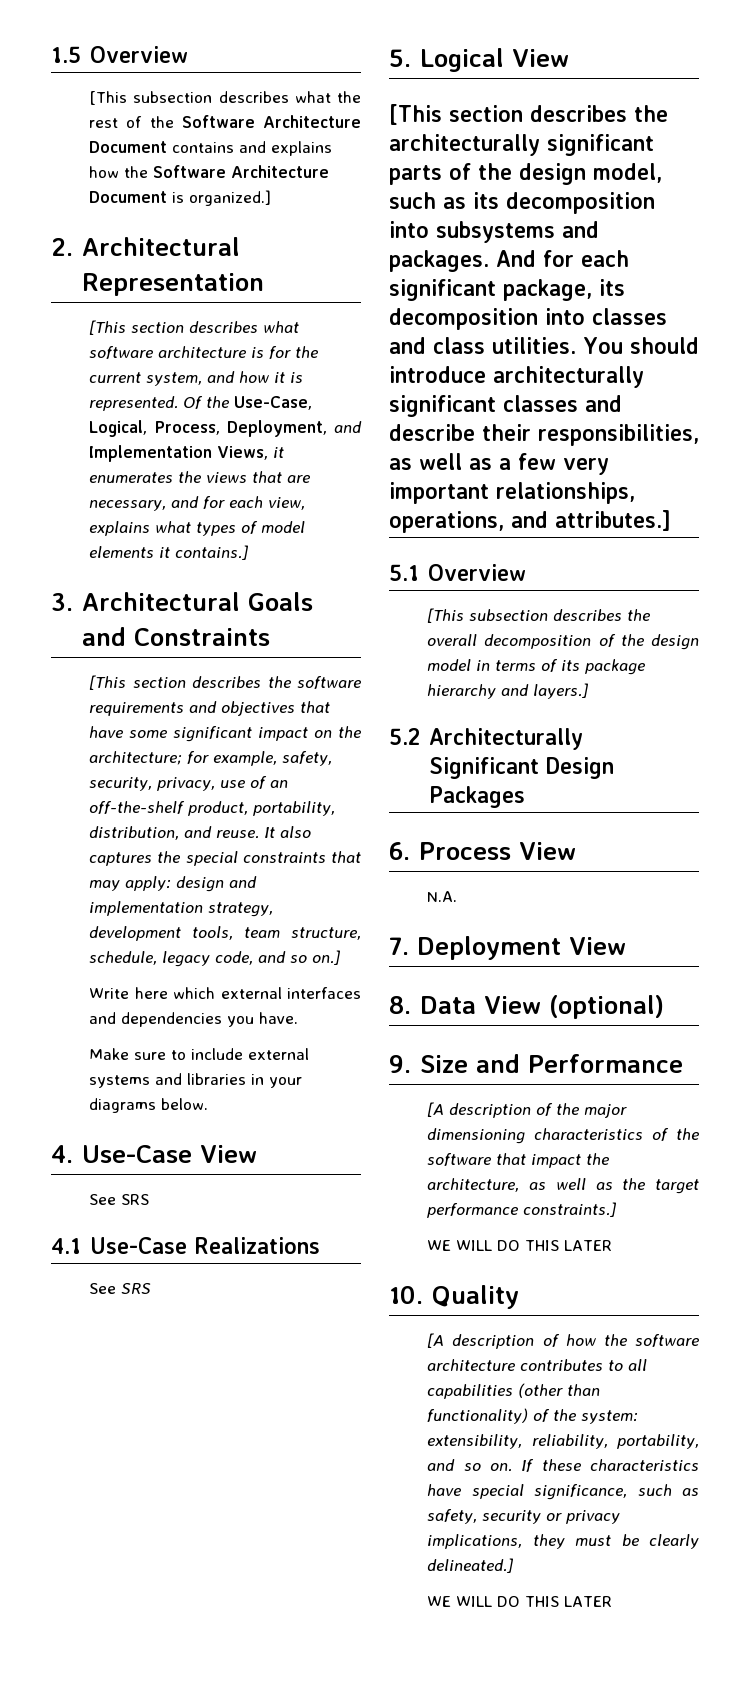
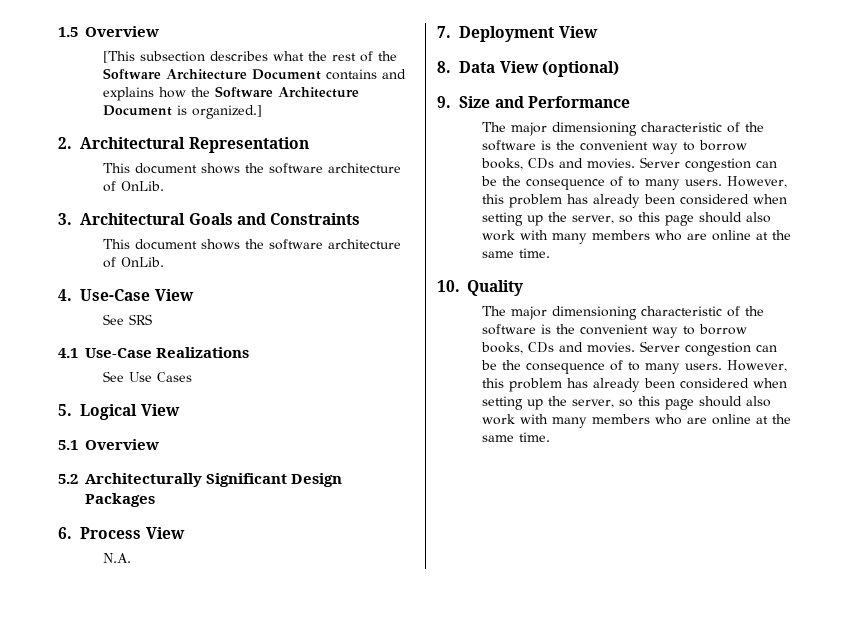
[89,320,300,335] [89,346,319,359] [89,371,304,386] [89,396,313,411] [89,420,362,437] [89,445,285,462] [89,471,311,483] [89,496,306,511] [89,521,306,536] [89,545,249,560] [This section describes what software architecture is for the current system, and how it is represented. Of the Use-Case, Logical, Process, Deployment, and Implementation Views, it enumerates the views that are necessary, and for each view, explains what types of model elements it contains.] -> [102,163,401,174] [102,181,164,192] This document shows the software architecture of OnLib.
[89,675,361,690] [89,701,331,716] [89,726,361,742] [89,751,333,766] [89,776,289,791] [89,801,336,816] [89,826,312,840] [89,851,361,866] [89,876,258,892] [89,901,274,917] [89,926,361,941] [89,950,341,967] [89,987,361,999] [89,1012,299,1027] [89,1048,310,1060] [89,1073,303,1088] [89,1098,209,1113] [This section describes the software requirements and objectives that have some significant impact on the architecture; for example, safety, security, privacy, use of an off-the-shelf product, portability, distribution, and reuse. It also captures the special constraints that may apply: design and implementation strategy, development tools, team structure, schedule, legacy code, and so on.] // Write here which external interfaces and dependencies you have. // Make sure to include external systems and libraries in your diagrams below. -> [102,239,401,250] [102,257,164,268] This document shows the software architecture of OnLib.
[121,1283,152,1294] SRS -> [128,372,192,382] Use Cases
[389,104,668,125] [389,134,654,156] [389,163,662,185] [389,192,655,214] [389,221,599,243] [389,250,629,272] [389,279,625,301] [389,308,667,330] [389,337,699,354] [389,366,644,388] [389,395,622,417] [389,424,699,446] [389,453,609,475] [389,482,635,504] [389,510,671,533] [389,564,526,581] [427,608,651,623] [427,634,699,650] [427,659,646,675] [427,683,589,699] [This section describes the architecturally significant parts of the design model, such as its decomposition into subsystems and packages. And for each significant package, its decomposition into classes and class utilities. You should introduce architecturally significant classes and describe their responsibilities, as well as a few very important relationships, operations, and attributes.] // 5.1 Overview // [This subsection describes the overall decomposition of the design model in terms of its package hierarchy and layers.] -> [58,439,159,450] 5.1 Overview
[427,1102,628,1118] [427,1128,699,1144] [427,1153,610,1168] [427,1178,699,1194] [427,1202,617,1218] [427,1240,613,1251] [389,1285,519,1309] [427,1333,699,1349] [427,1359,648,1371] [427,1383,601,1399] [427,1408,639,1424] [427,1434,699,1449] [427,1459,699,1472] [427,1484,699,1500] [427,1509,621,1524] [427,1534,699,1549] [427,1558,514,1573] [427,1596,613,1607] [A description of the major dimensioning characteristics of the software that impact the architecture, as well as the target performance constraints.] // WE WILL DO THIS LATER // 10. Quality // [A description of how the software architecture contributes to all capabilities (other than functionality) of the system: extensibility, reliability, portability, and so on. If these characteristics have special significance, such as safety, security or privacy implications, they must be clearly delineated.] // WE WILL DO THIS LATER -> [481,122,764,136] [481,140,747,154] [480,157,777,172] [480,176,787,190] [481,194,787,208] [481,212,771,226] [481,230,791,244] [481,248,550,258] [437,280,523,296] [481,306,764,320] [481,324,747,338] [480,341,777,356] [480,360,787,374] [481,378,787,392] [481,396,771,410] [481,414,791,428] [481,432,550,442] The major dimensioning characteristic of the software is the convenient way to borrow books, CDs and movies. Server congestion can be the consequence of to many users. However, this problem has already been considered when setting up the server, so this page should also work with many members who are online at the same time. // 10. Quality // The major dimensioning characteristic of the software is the convenient way to borrow books, CDs and movies. Server congestion can be the consequence of to many users. However, this problem has already been considered when setting up the server, so this page should also work with many members who are online at the same time.

